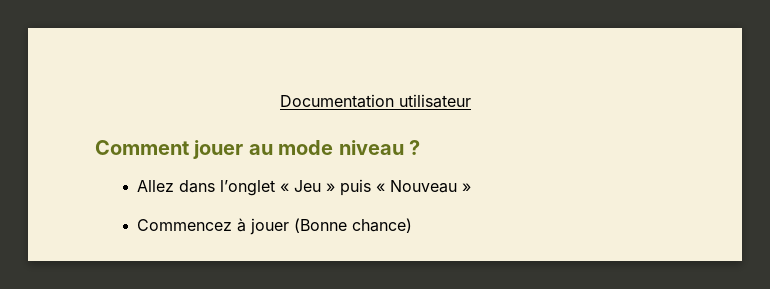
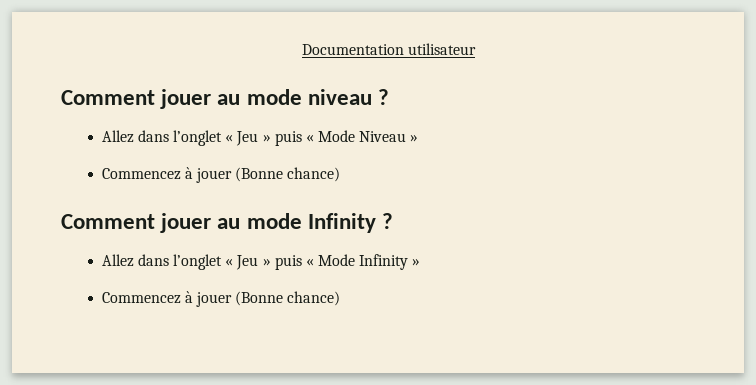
[390,180,472,193] [137,218,413,235] Nouveau » // Commencez à jouer (Bonne chance) -> [318,130,419,142] [101,167,341,183] [61,213,394,233] [101,254,421,270] [101,291,341,307] Mode Niveau » // Commencez à jouer (Bonne chance) // Comment jouer au mode Infinity ? // Allez dans l’onglet « Jeu » puis « Mode Infinity » // Commencez à jouer (Bonne chance)

